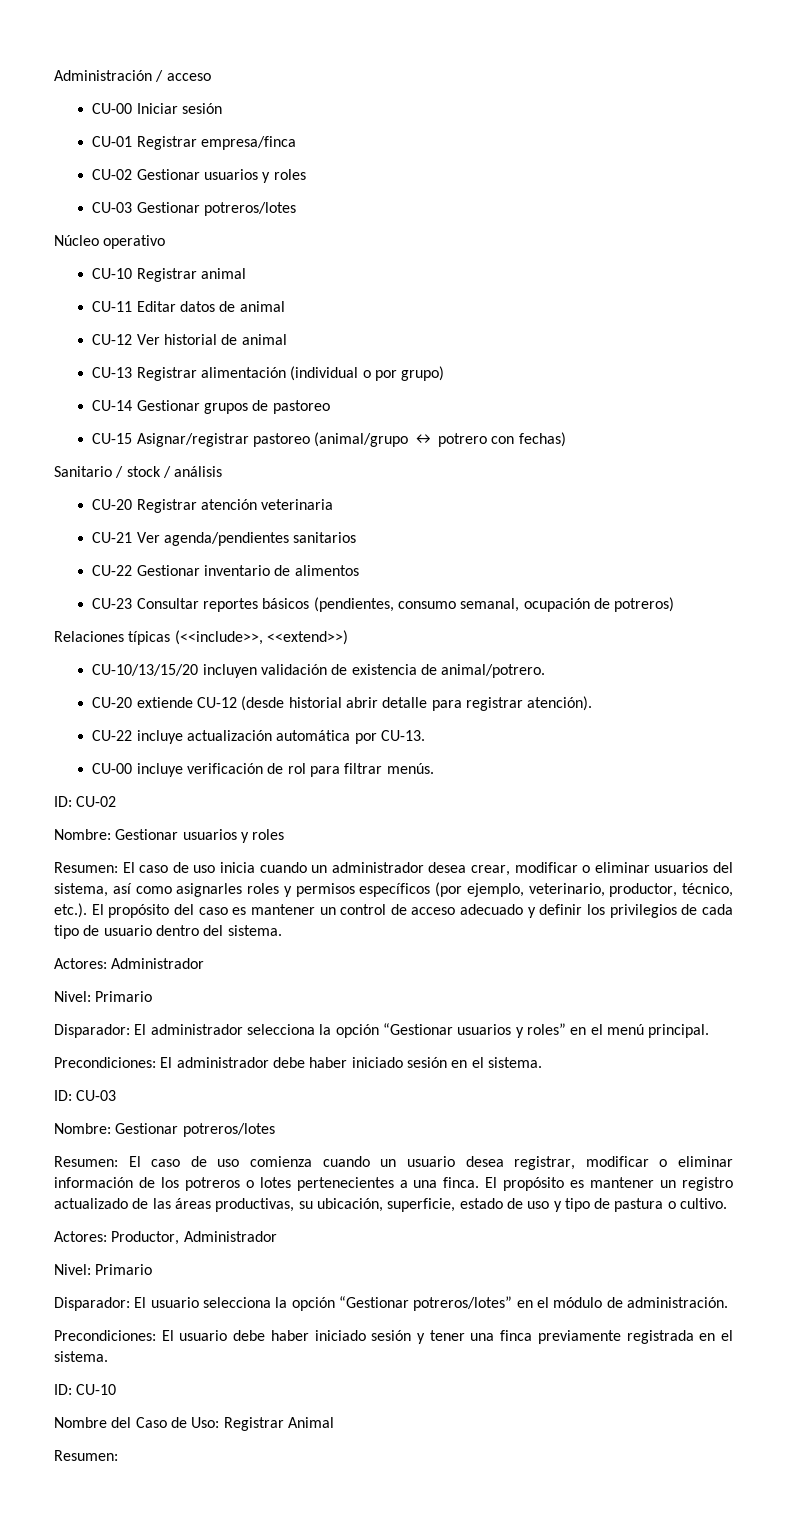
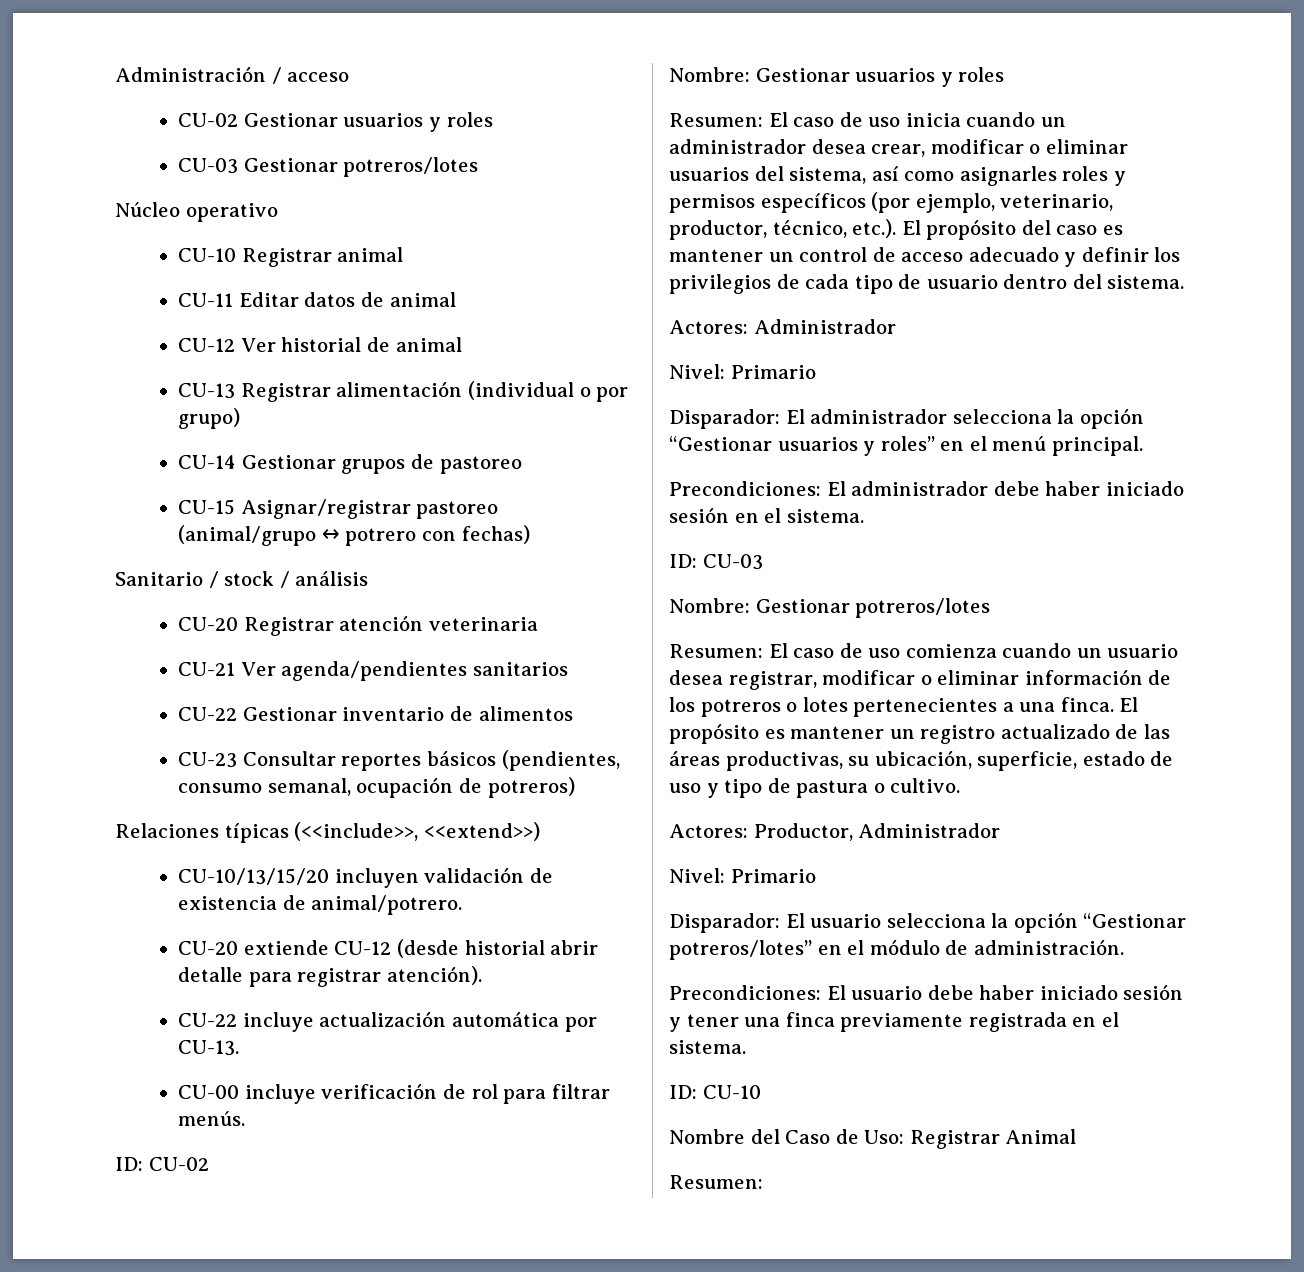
[92,103,222,114] [92,136,296,150] // CU-00 Iniciar sesión // CU-01 Registrar empresa/finca -> (350, 77) none

